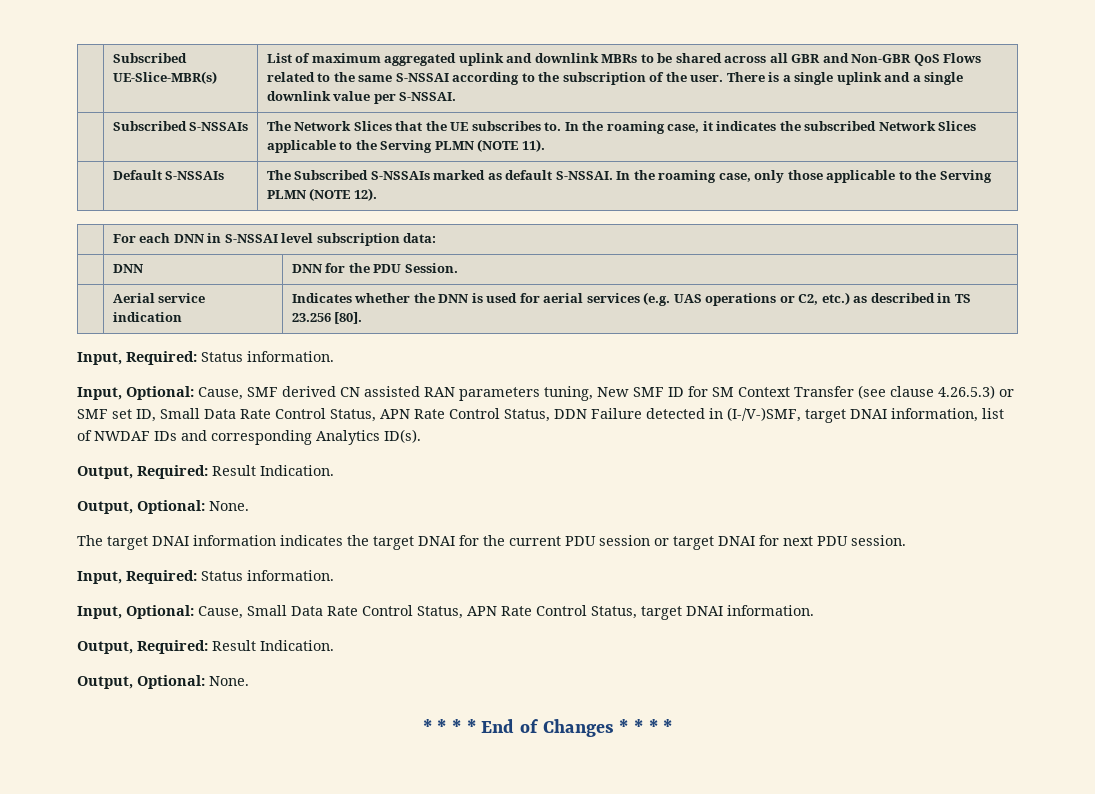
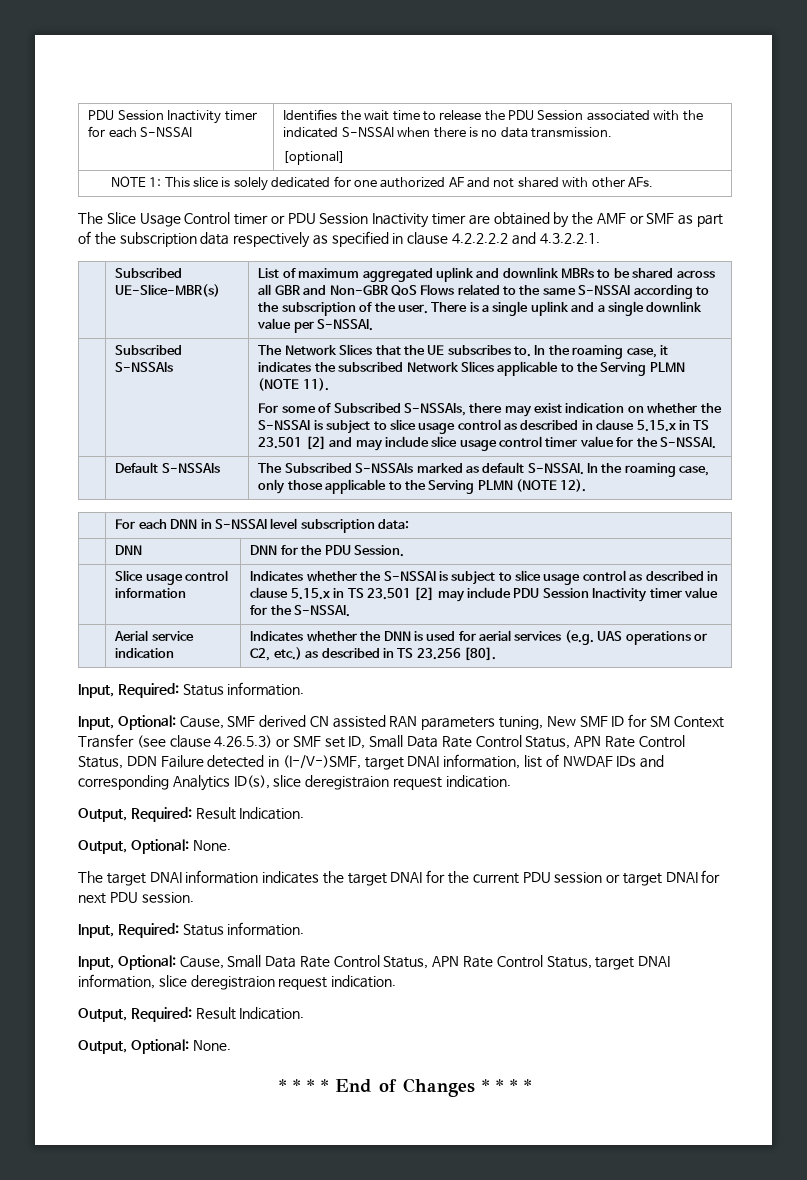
(112, 58) none -> [88,110,257,124] [88,126,193,138] [283,109,703,121] [283,127,613,138] [283,151,346,165] [110,176,653,191] [78,212,724,228] [78,231,600,248] PDU Session Inactivity timer for each S-NSSAI | Identifies the wait time to release the PDU Session associated with the indicated S-NSSAI when there is no data transmission. // [optional] // NOTE 1: This slice is solely dedicated for one authorized AF and not shared with other AFs. // The Slice Usage Control timer or PDU Session Inactivity timer are obtained by the AMF or SMF as part of the subscription data respectively as specified in clause 4.2.2.2.2 and 4.3.2.2.1. //
(545, 145) none -> [258,403,722,417] [258,419,710,434] [258,436,716,451] // For some of Subscribed S-NSSAIs, there may exist indication on whether the S-NSSAI is subject to slice usage control as described in clause 5.15.x in TS 23.501 [2] and may include slice usage control timer value for the S-NSSAI.
(458, 268) none -> [115,570,229,585] [115,588,187,598] [250,570,718,585] [250,587,718,602] [250,605,351,617] // | Slice usage control information | Indicates whether the S-NSSAI is subject to slice usage control as described in clause 5.15.x in TS 23.501 [2] may include PDU Session Inactivity timer value for the S-NSSAI.
[384,429,421,443] ID(s). -> [233,775,511,790] ID(s), slice deregistraion request indication.
[727,605,814,616] information. -> [78,974,397,990] information, slice deregistraion request indication.

